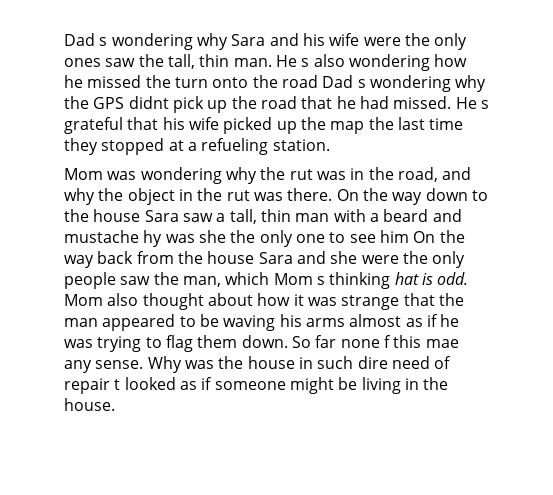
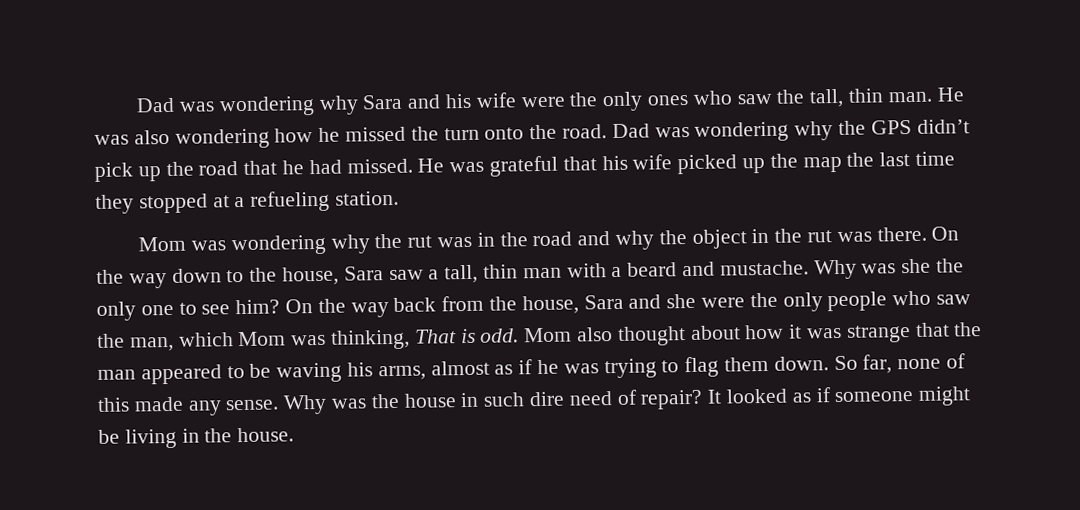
[64,33,108,46] Dad s -> [136,97,215,113] Dad was
(101, 62) none -> [692,90,732,105] who
[301,58,310,67] s -> [94,134,129,145] was
[281,75,366,88] road Dad s -> [562,123,690,139] road. Dad was
[128,96,169,109] didnt -> [916,119,970,134] didn’t
[480,100,489,109] s -> [449,161,485,173] was
[397,167,438,182] road, -> [532,231,573,247] road
[93,209,141,222] house -> [282,266,340,286] house,
[64,230,163,247] mustache hy -> [719,259,857,280] mustache. Why
[379,230,409,243] him -> [235,299,281,315] him?
[207,251,255,264] house -> [521,295,579,315] house,
(116, 280) none -> [892,290,932,306] who
[316,272,419,289] s thinking hat -> [291,329,457,350] was thinking, That
[305,318,345,327] arms -> [377,365,426,381] arms,
[315,335,459,348] far none f this mae -> [862,353,967,374] [97,396,184,412] far, none of this made
[64,378,121,394] repair t -> [640,389,723,410] repair? It

